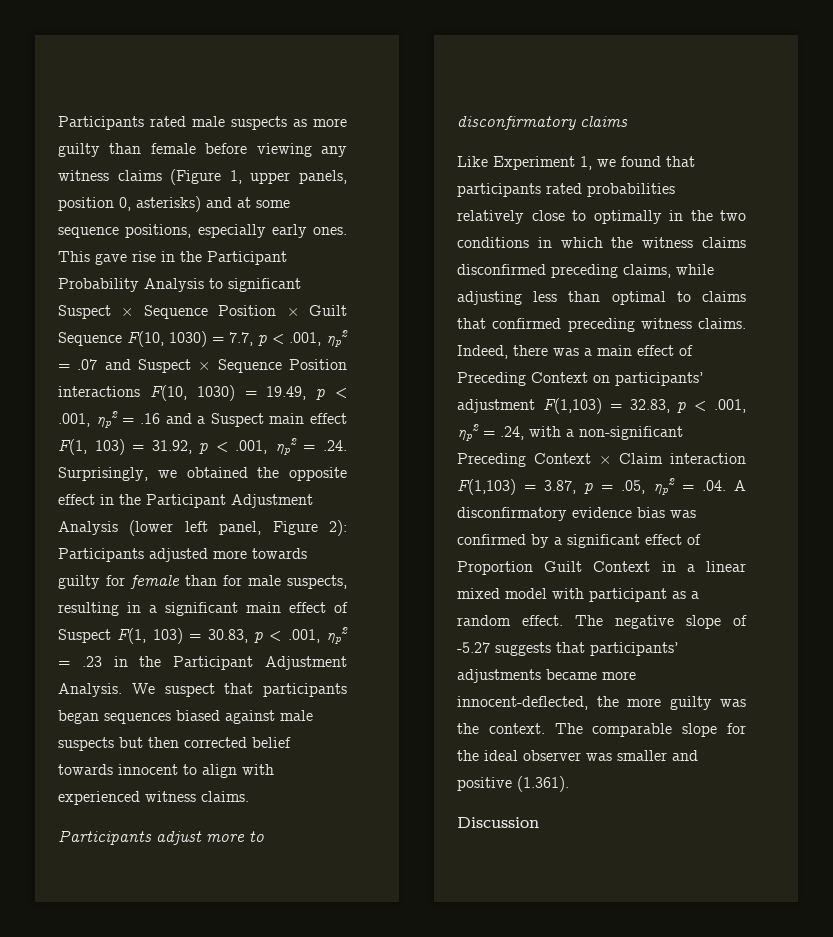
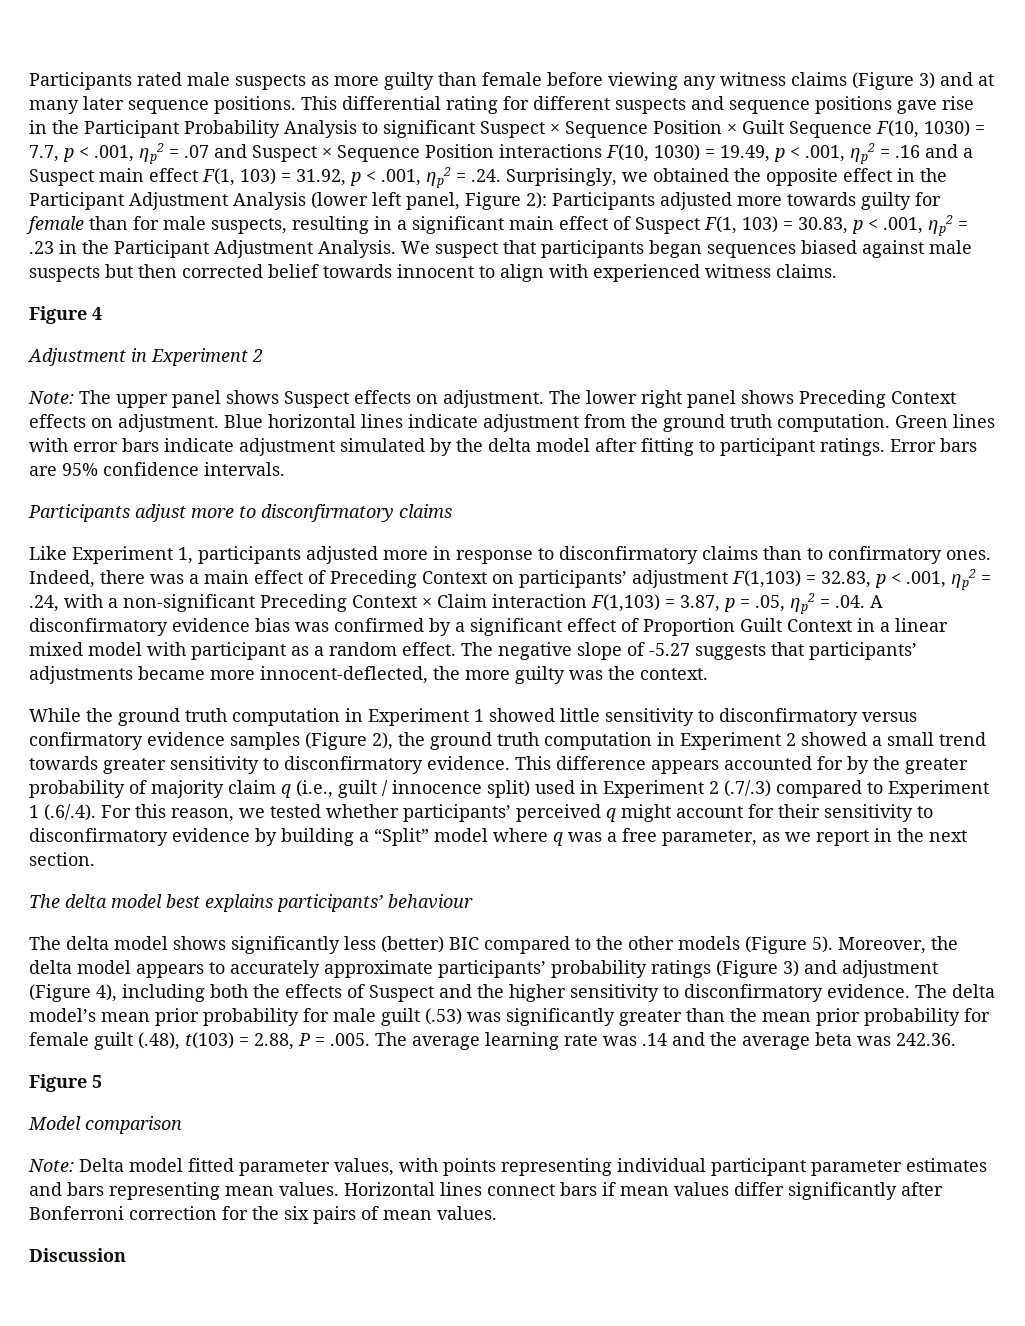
[229,170,347,184] [58,196,290,212] [58,224,347,238] [58,251,90,262] 1, upper panels, position 0, asterisks) and at some sequence positions, especially early ones. This -> [919,72,994,89] [29,96,892,114] 3) and at many later sequence positions. This differential rating for different suspects and sequence positions
(249, 796) none -> [29,306,102,324] [27,348,263,366] [28,390,956,408] [29,414,995,432] [29,438,977,456] [29,462,285,476] // Figure 4 // Adjustment in Experiment 2 // Note: The upper panel shows Suspect effects on adjustment. The lower right panel shows Preceding Context effects on adjustment. Blue horizontal lines indicate adjustment from the ground truth computation. Green lines with error bars indicate adjustment simulated by the delta model after fitting to participant ratings. Error bars are 95% confidence intervals.
[597,156,695,167] [457,183,675,197] [457,210,746,224] [457,237,746,248] [457,264,714,278] [457,291,746,305] [457,318,746,332] we found that participants rated probabilities relatively close to optimally in the two conditions in which the witness claims disconfirmed preceding claims, while adjusting less than optimal to claims that confirmed preceding witness claims. -> [198,546,991,564] participants adjusted more in response to disconfirmatory claims than to confirmatory ones.
[554,723,746,737] [457,750,698,761] [457,776,569,792] The comparable slope for the ideal observer was smaller and positive (1.361). -> [29,708,917,726] [29,732,986,750] [29,756,968,774] [29,780,989,798] [29,804,933,822] [29,828,967,846] [29,852,95,866] [29,894,473,912] [29,936,958,954] [29,960,938,978] [29,984,995,1002] [29,1008,990,1026] [29,1032,956,1050] [29,1074,102,1092] [28,1116,182,1134] [28,1158,987,1176] [29,1182,943,1200] [29,1206,497,1224] // While the ground truth computation in Experiment 1 showed little sensitivity to disconfirmatory versus confirmatory evidence samples (Figure 2), the ground truth computation in Experiment 2 showed a small trend towards greater sensitivity to disconfirmatory evidence. This difference appears accounted for by the greater probability of majority claim q (i.e., guilt / innocence split) used in Experiment 2 (.7/.3) compared to Experiment 1 (.6/.4). For this reason, we tested whether participants’ perceived q might account for their sensitivity to disconfirmatory evidence by building a “Split” model where q was a free parameter, as we report in the next section. // The delta model best explains participants’ behaviour // The delta model shows significantly less (better) BIC compared to the other models (Figure 5). Moreover, the delta model appears to accurately approximate participants’ probability ratings (Figure 3) and adjustment (Figure 4), including both the effects of Suspect and the higher sensitivity to disconfirmatory evidence. The delta model’s mean prior probability for male guilt (.53) was significantly greater than the mean prior probability for female guilt (.48), t(103) = 2.88, P = .005. The average learning rate was .14 and the average beta was 242.36. // Figure 5 // Model comparison // Note: Delta model fitted parameter values, with points representing individual participant parameter estimates and bars representing mean values. Horizontal lines connect bars if mean values differ significantly after Bonferroni correction for the six pairs of mean values.

